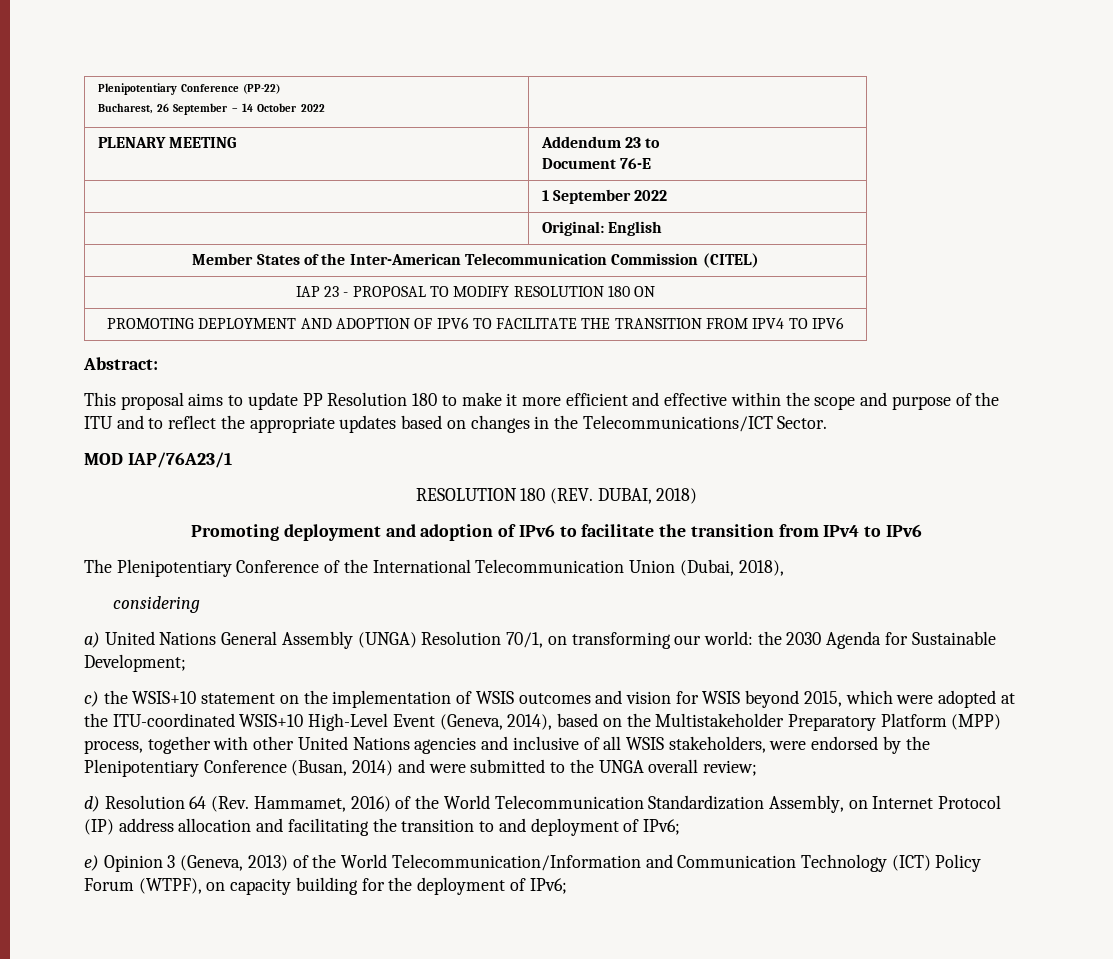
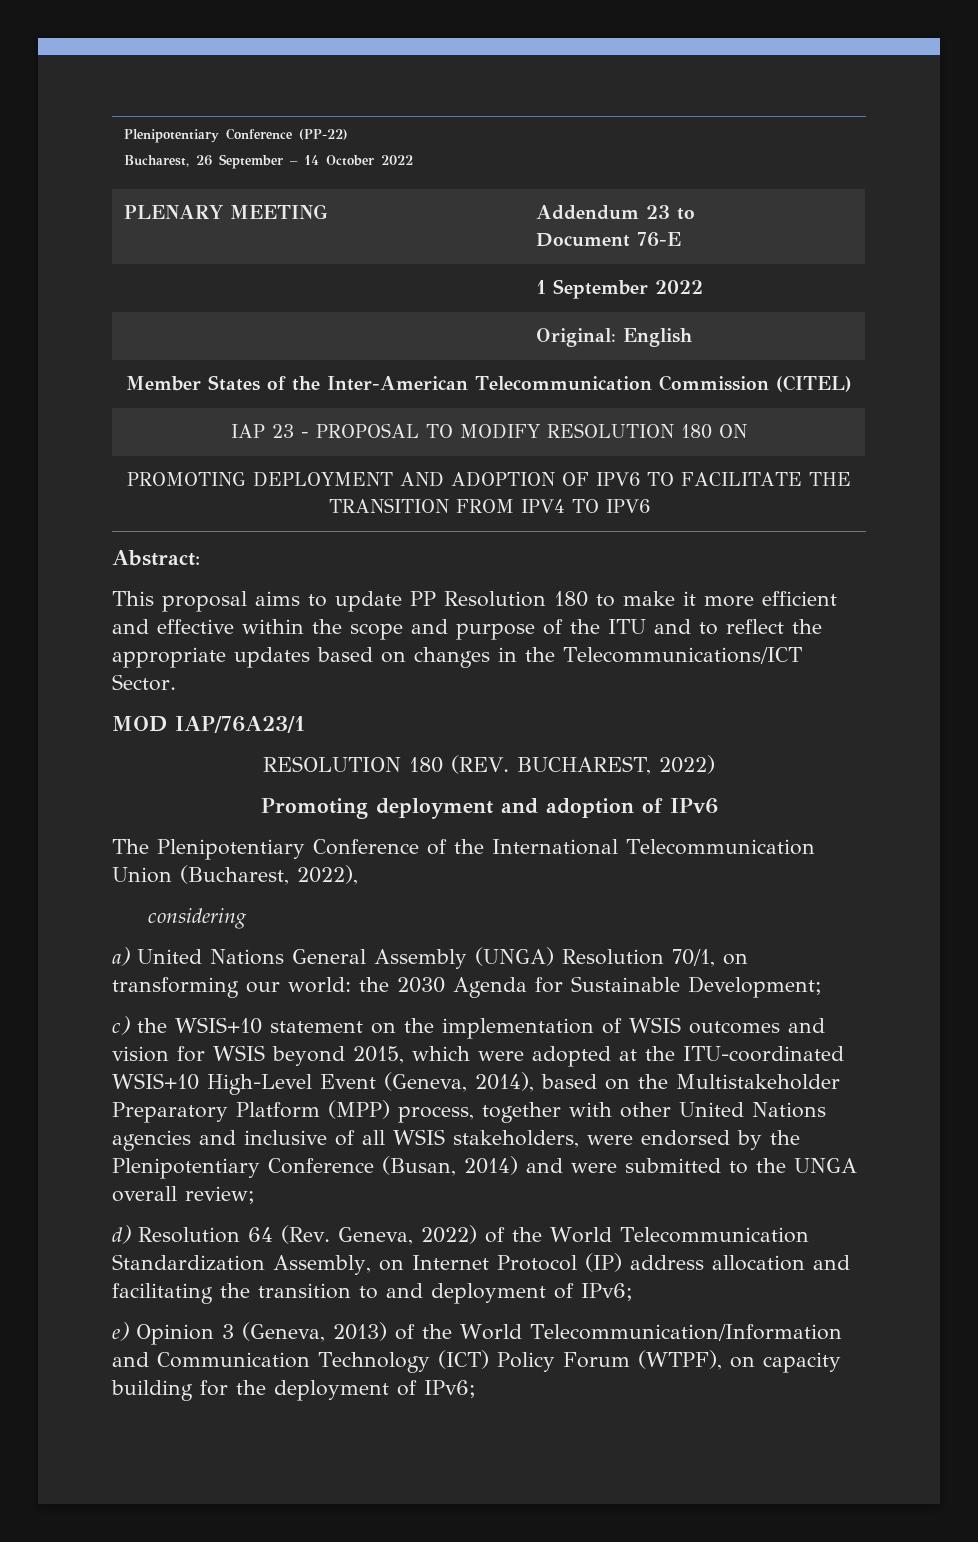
[597,488,698,504] DUBAI, 2018) -> [516,755,716,775] BUCHAREST, 2022)
[559,524,922,537] to facilitate the transition from IPv4 to IPv6 -> (718, 806) none
[679,559,784,576] (Dubai, 2018), -> [180,865,358,885] (Bucharest, 2022),
[253,796,391,812] Hammamet, 2016) -> [337,1225,477,1245] Geneva, 2022)

